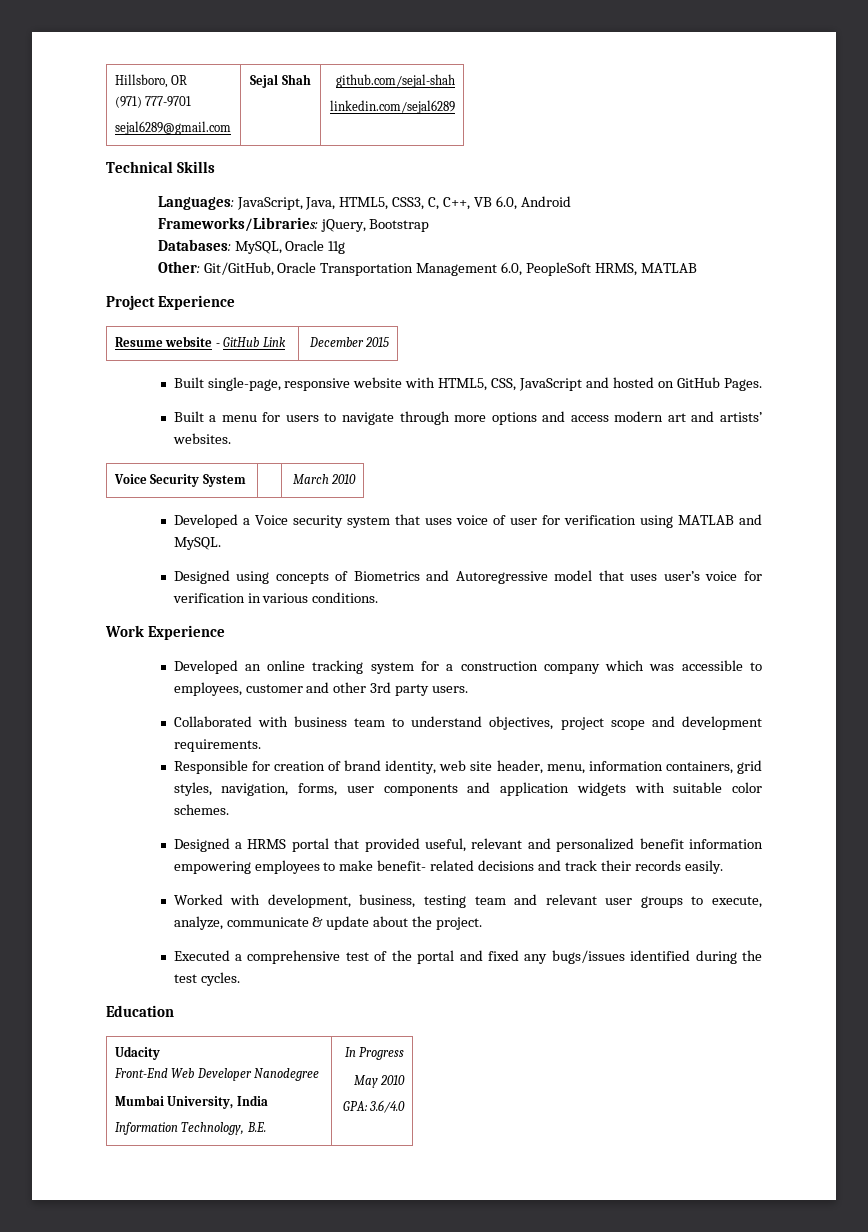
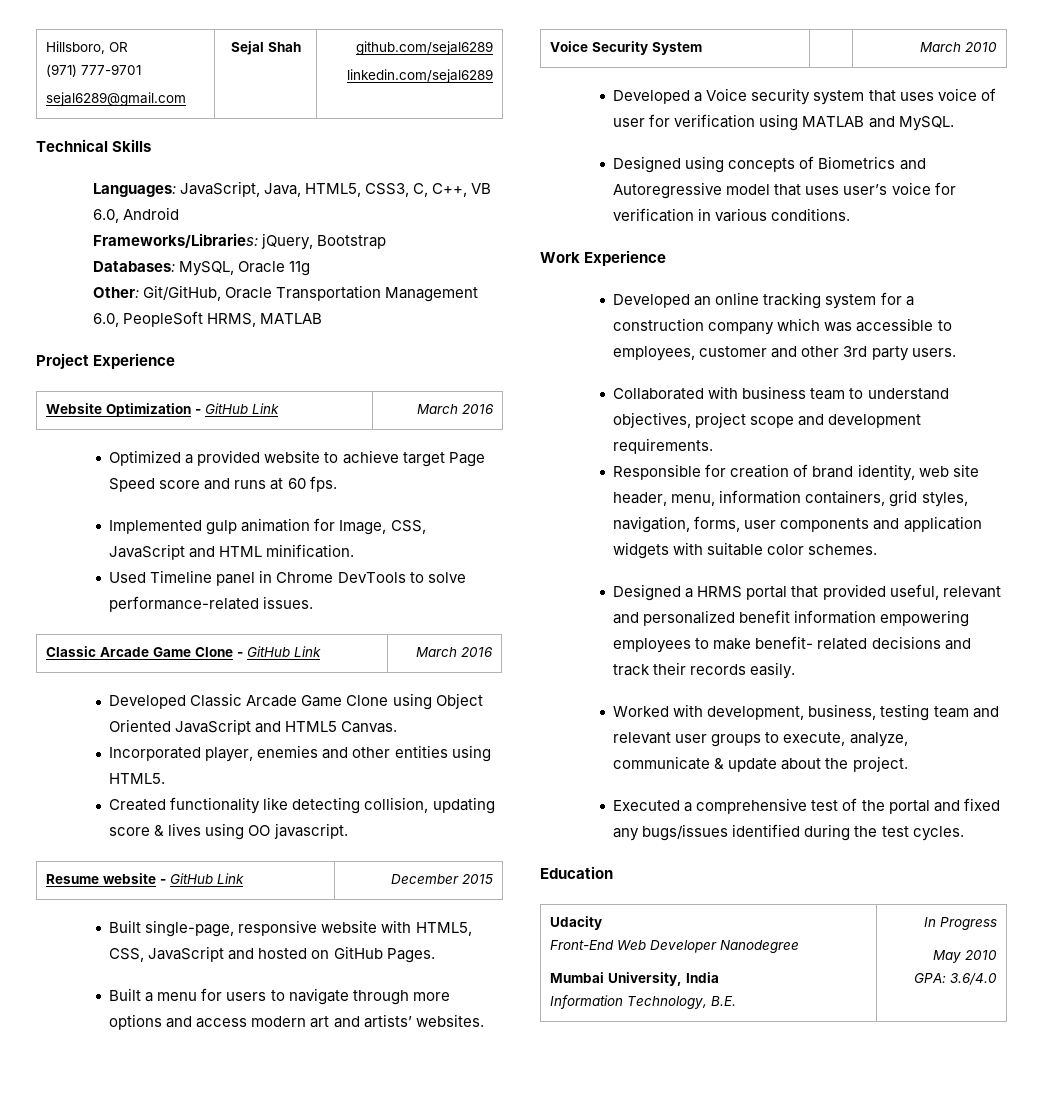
[336,74,456,88] github.com/sejal-shah -> [355,41,493,55] github.com/sejal6289
(235, 302) none -> [46,403,280,417] [416,404,494,414] [109,450,485,467] [109,476,337,492] [109,518,426,535] [109,544,355,560] [109,570,466,586] [109,596,314,612] [46,646,322,657] [415,647,493,657] [109,693,483,710] [109,719,398,735] [109,745,491,762] [109,773,166,784] [109,797,495,814] [109,823,348,840] // Website Optimization - GitHub Link | March 2016 // Optimized a provided website to achieve target Page Speed score and runs at 60 fps. // Implemented gulp animation for Image, CSS, JavaScript and HTML minification. // Used Timeline panel in Chrome DevTools to solve performance-related issues. // Classic Arcade Game Clone - GitHub Link | March 2016 // Developed Classic Arcade Game Clone using Object Oriented JavaScript and HTML5 Canvas. // Incorporated player, enemies and other entities using HTML5. // Created functionality like detecting collision, updating score & lives using OO javascript.

